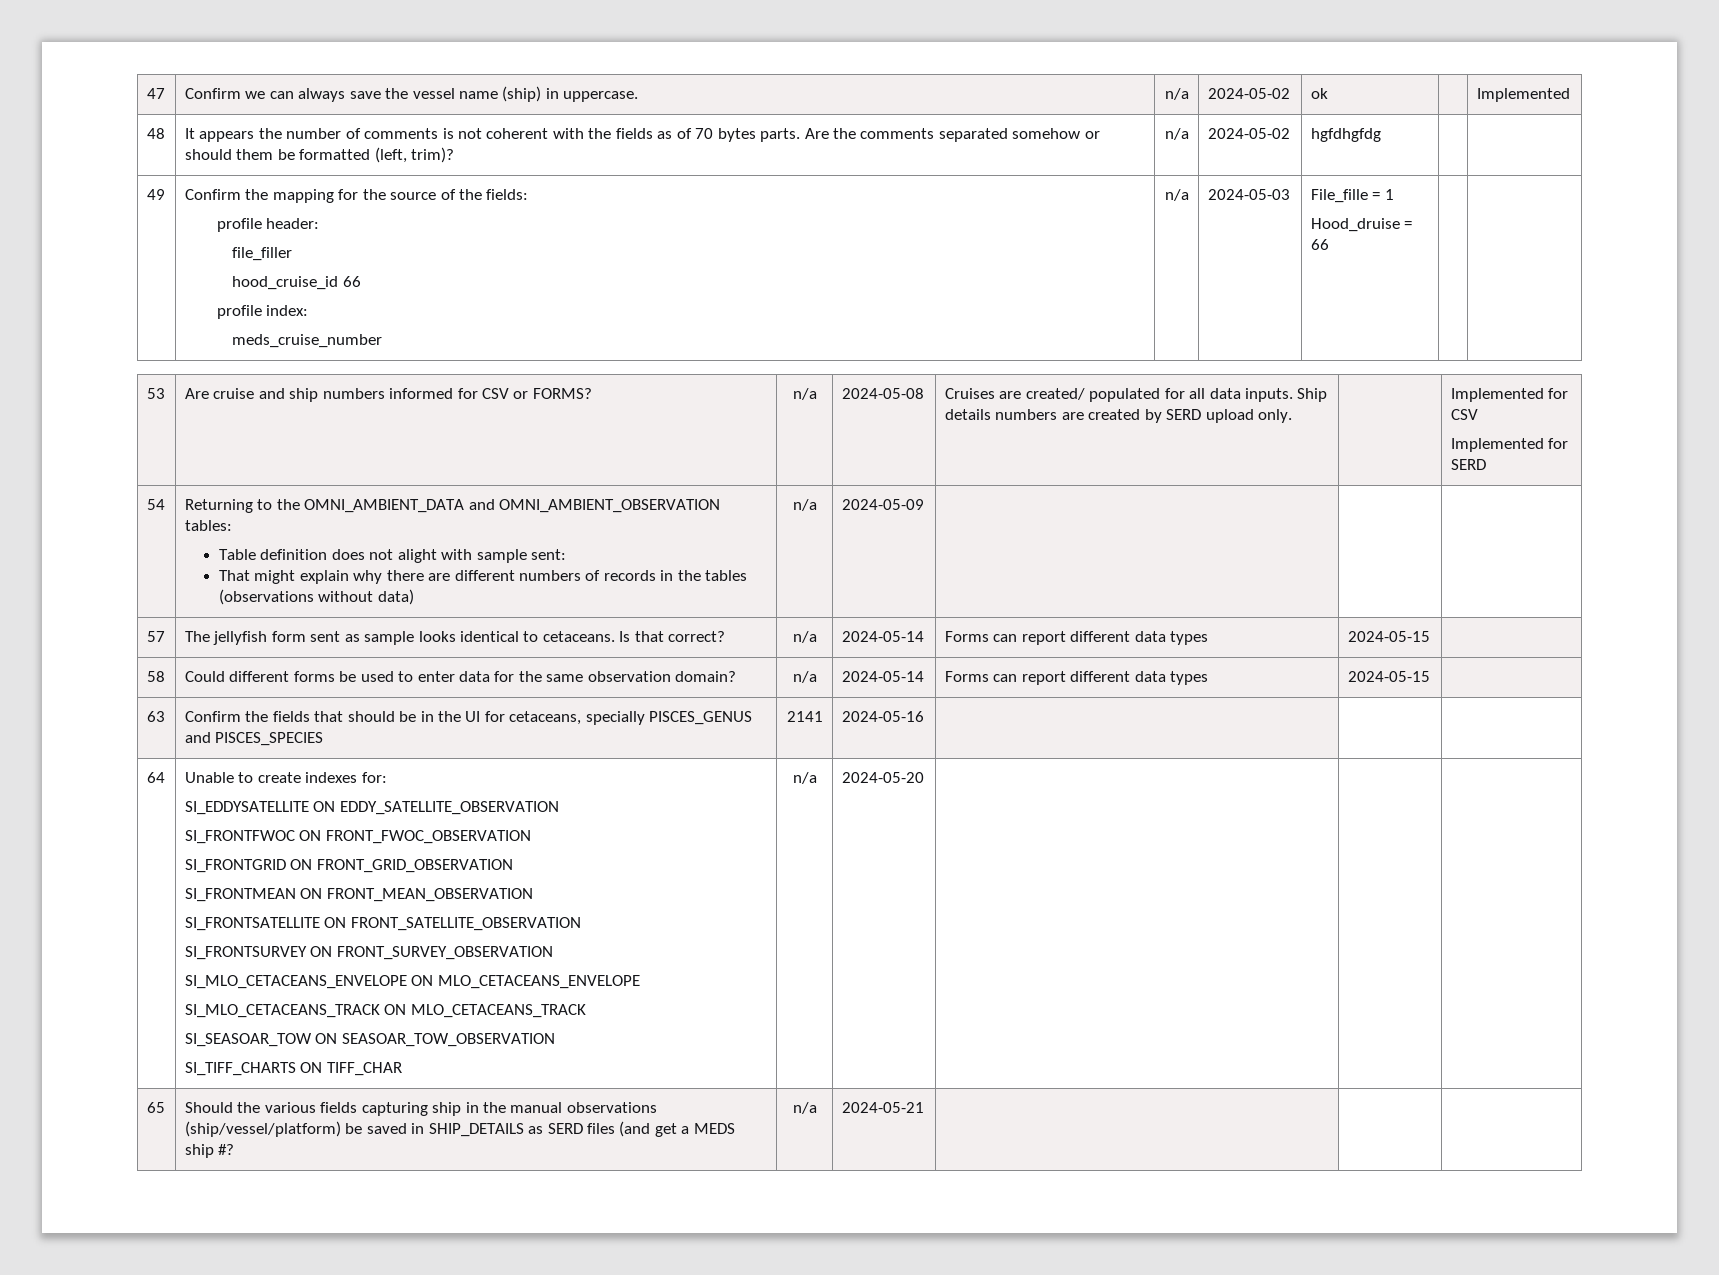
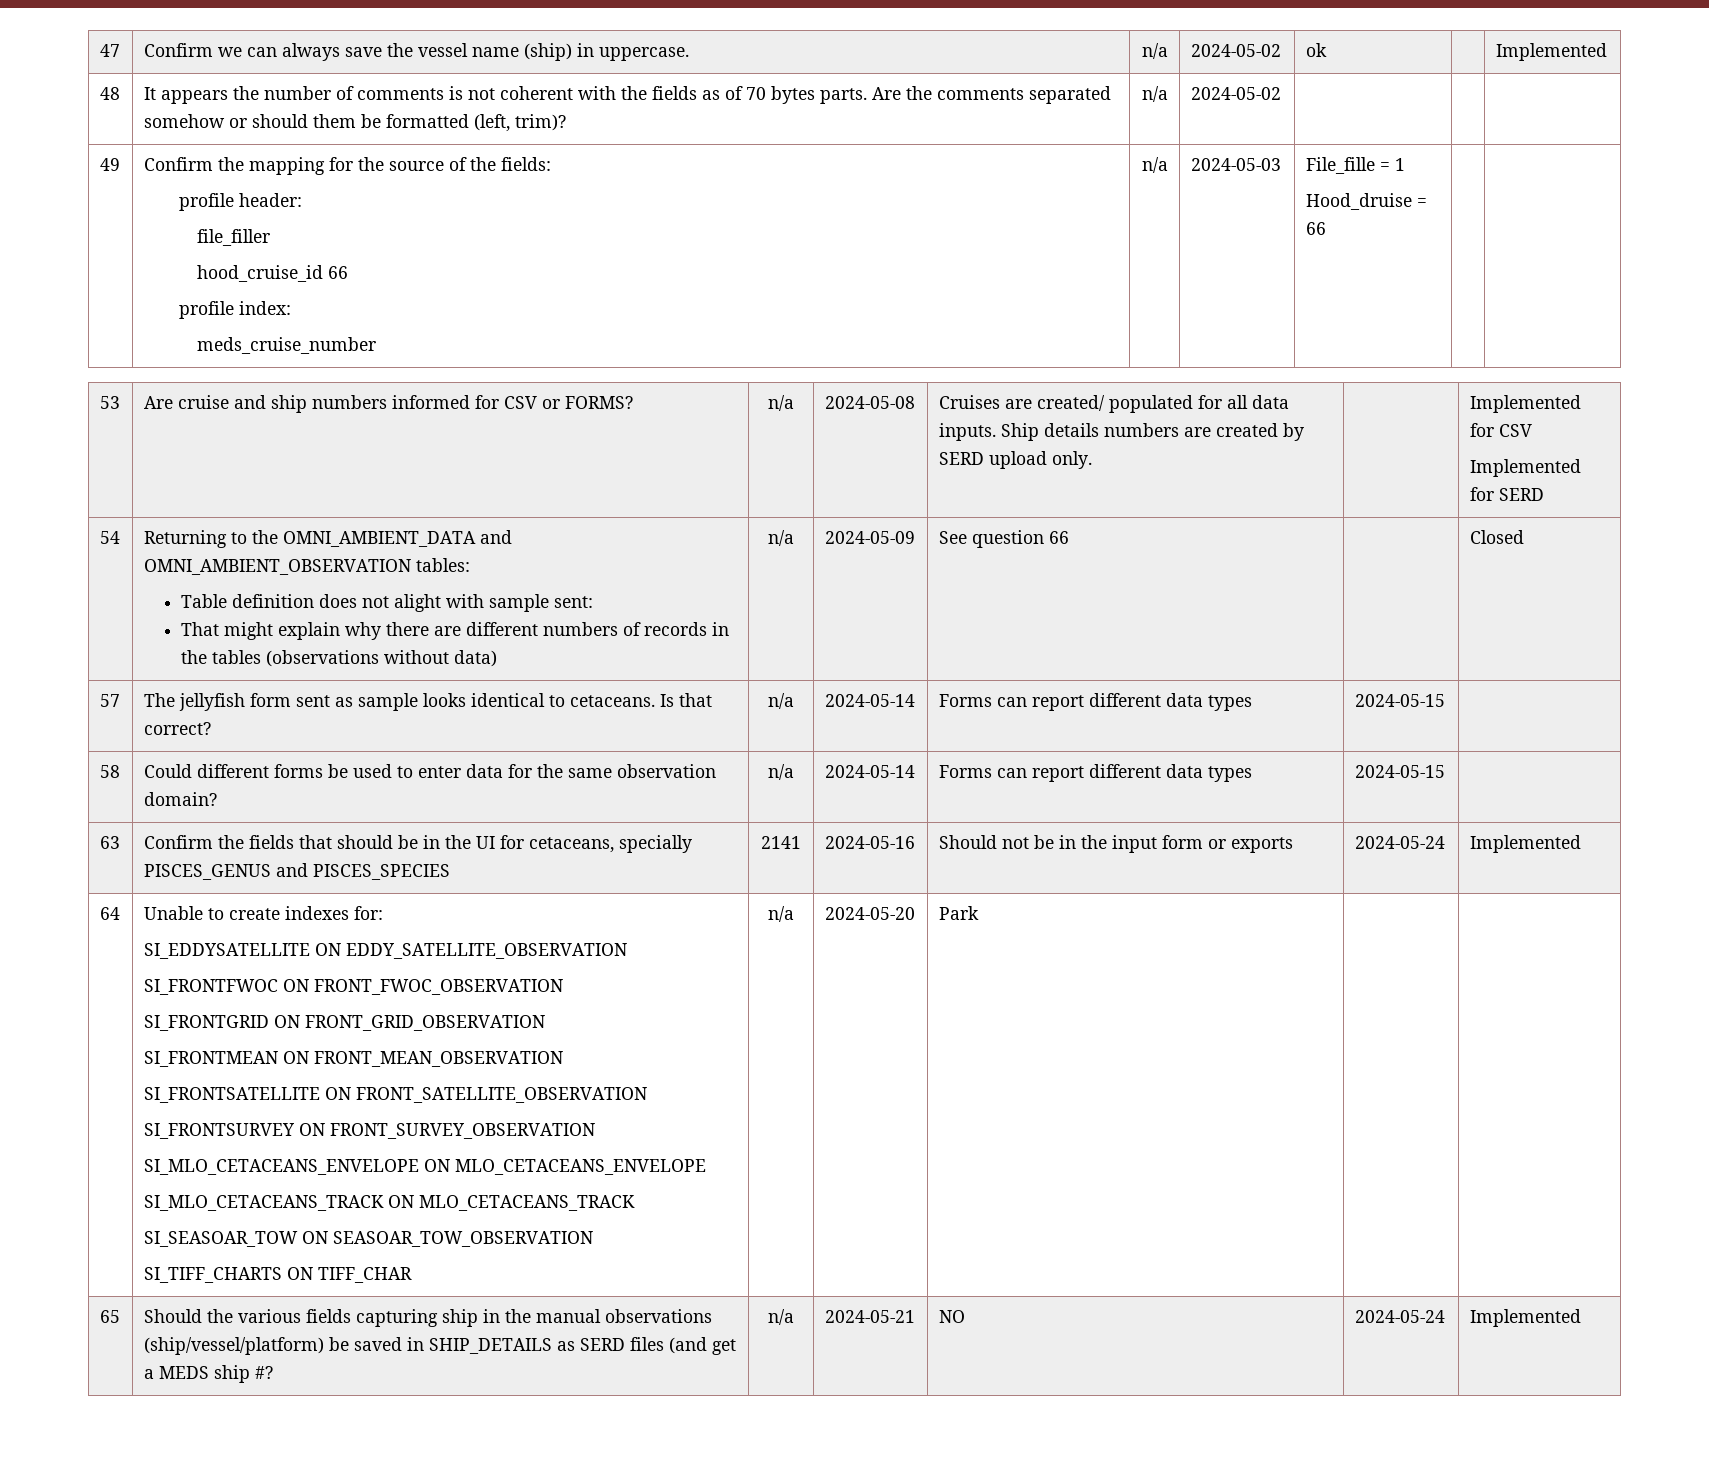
[1310,128,1381,142] hgfdhgfdg -> (1281, 93) none
(924, 504) | | -> [938,530,1069,548] [1469,530,1524,544] See question 66 | | Closed
(924, 716) | | -> [938,835,1293,853] [1354,836,1445,849] [1469,835,1581,853] Should not be in the input form or exports | 2024-05-24 | Implemented
(924, 777) none -> [938,906,979,920] Park
(924, 1107) | | -> [938,1310,965,1323] [1354,1310,1445,1323] [1469,1309,1581,1327] NO | 2024-05-24 | Implemented

